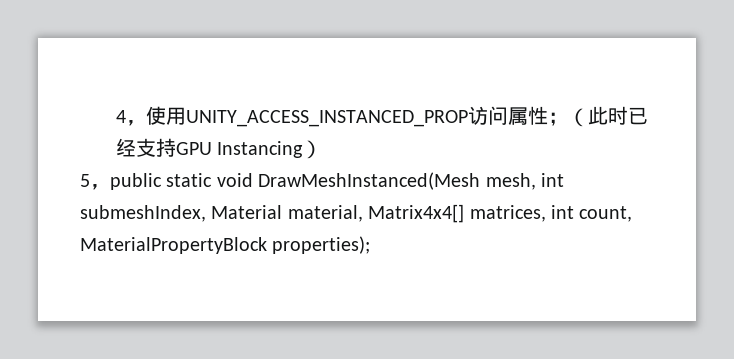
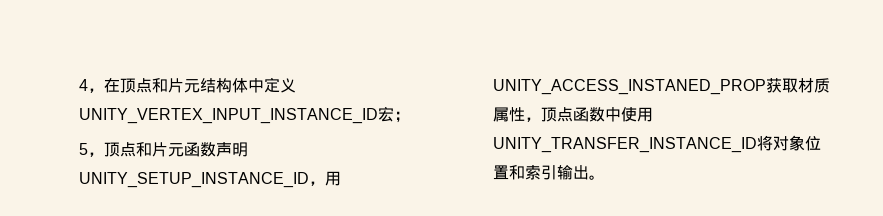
[145,106,648,127] [115,138,323,159] [80,172,564,190] [80,204,633,223] [80,236,371,254] 使用UNITY_ACCESS_INSTANCED_PROP访问属性；（此时已经支持GPU Instancing） // 5，public static void DrawMeshInstanced(Mesh mesh, int submeshIndex, Material material, Matrix4x4[] matrices, int count, MaterialPropertyBlock properties); -> [104,77,297,93] [79,106,411,124] [79,142,249,157] [79,171,342,188] [493,78,831,95] [493,107,654,122] [493,135,822,153] [493,165,606,180] 在顶点和片元结构体中定义UNITY_VERTEX_INPUT_INSTANCE_ID宏； // 5，顶点和片元函数声明UNITY_SETUP_INSTANCE_ID，用UNITY_ACCESS_INSTANED_PROP获取材质属性，顶点函数中使用UNITY_TRANSFER_INSTANCE_ID将对象位置和索引输出。

